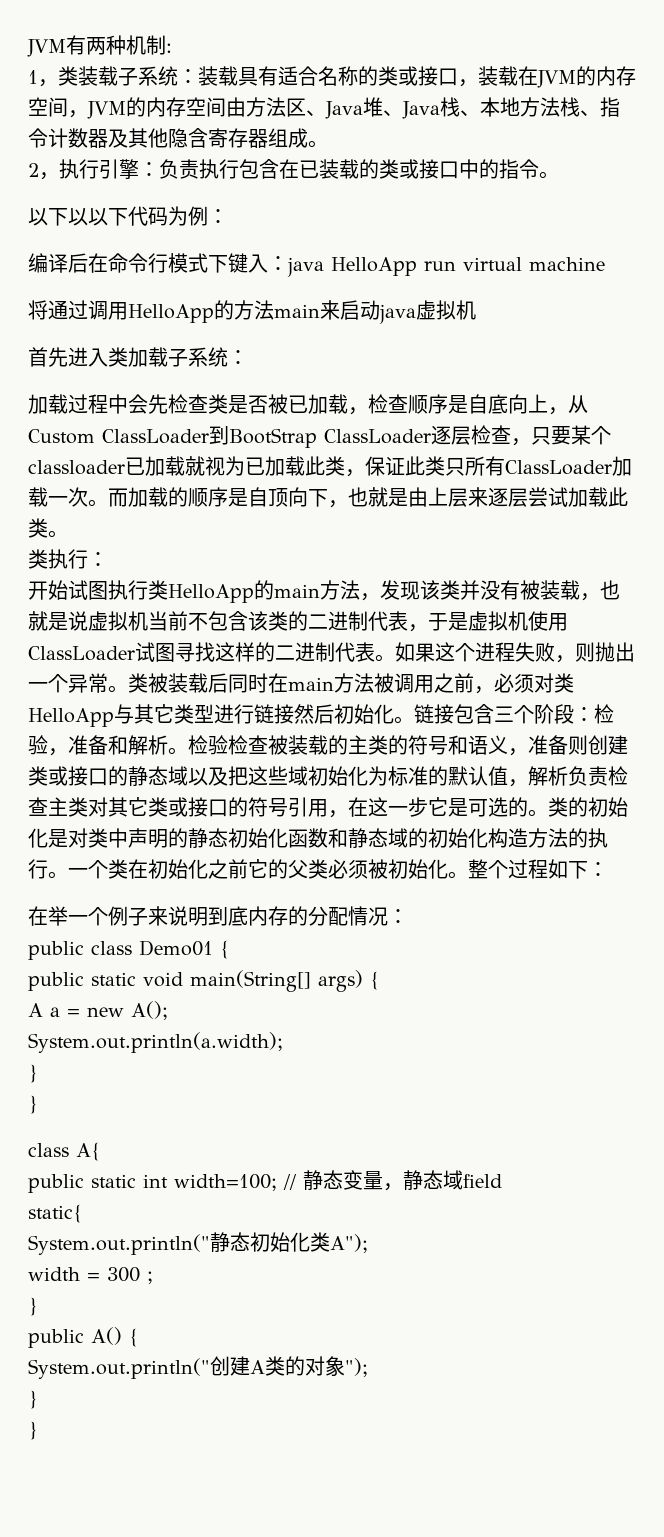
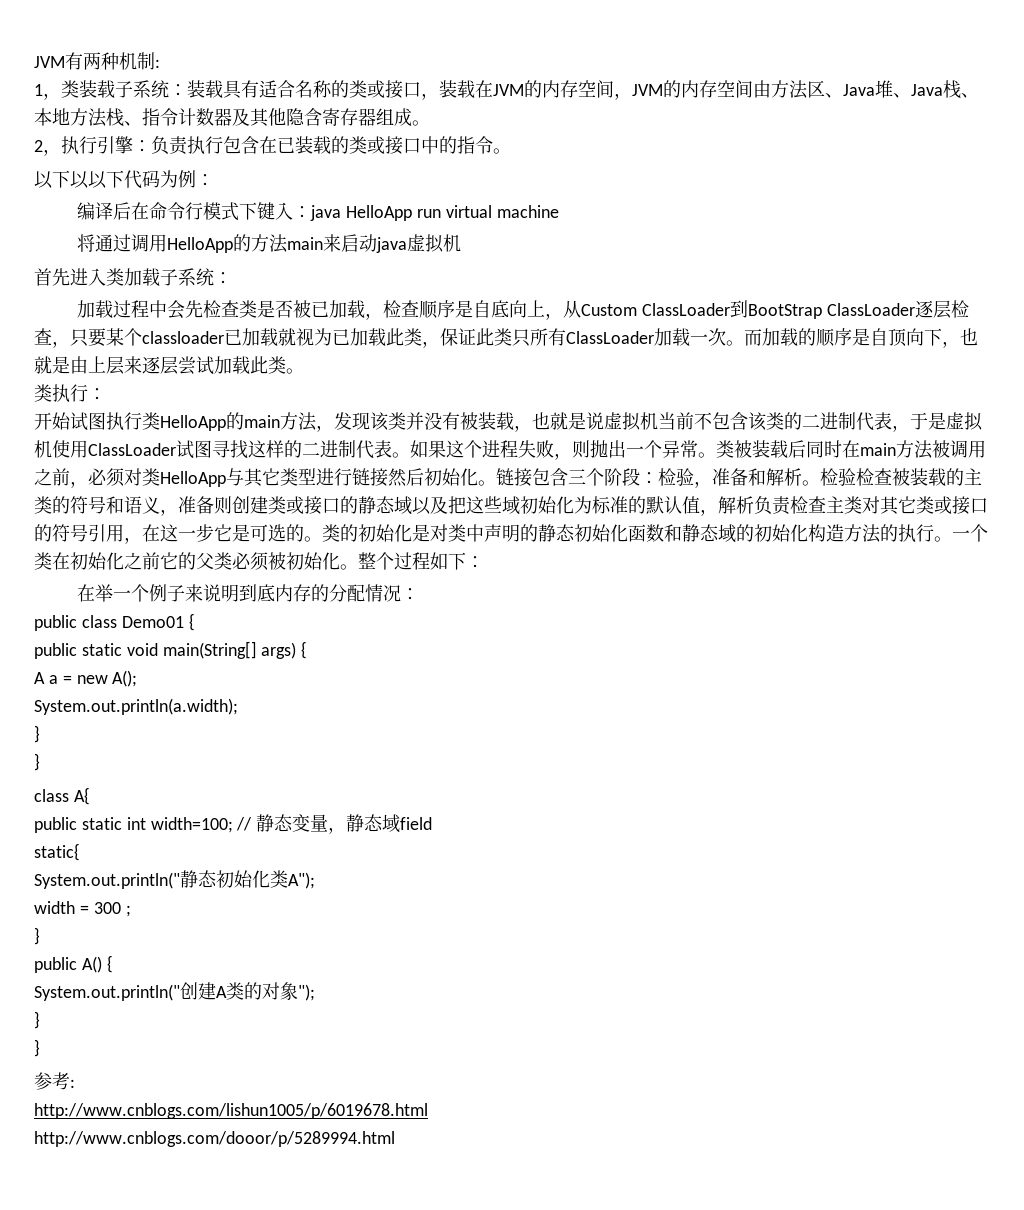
(38, 1430) none -> [34,1072,75,1090] [34,1103,428,1119] [34,1131,395,1147] // 参考: // http://www.cnblogs.com/lishun1005/p/6019678.html // http://www.cnblogs.com/dooor/p/5289994.html

